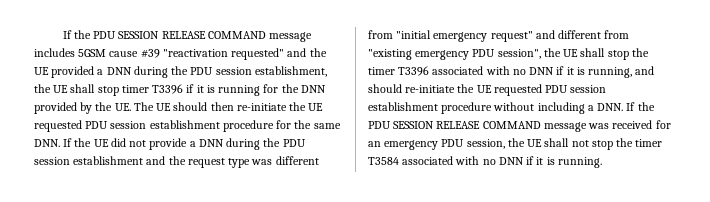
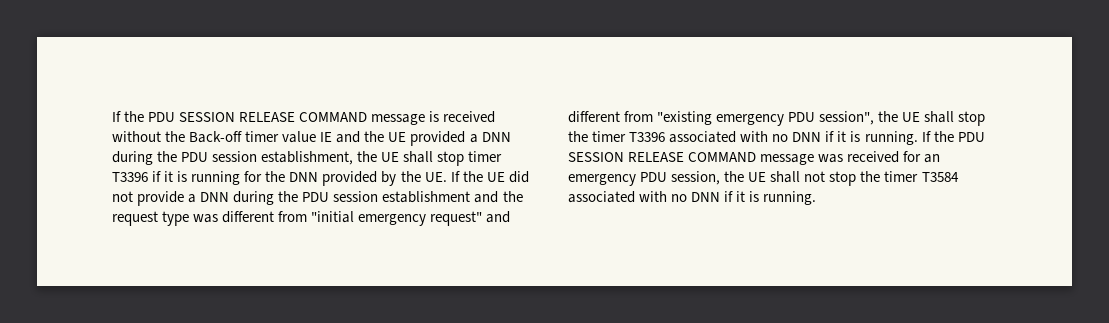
[62,30,313,42] [34,48,285,60] If the PDU SESSION RELEASE COMMAND message includes 5GSM cause #39 "reactivation requested" -> [112,111,496,125] [112,131,333,143] If the PDU SESSION RELEASE COMMAND message is received without the Back-off timer value IE
[133,102,324,111] [34,120,341,132] [34,139,60,147] The UE should then re-initiate the UE requested PDU session establishment procedure for the same DNN. -> (447, 177) none
[588,66,655,78] [368,84,607,96] [368,102,624,114] running, and should re-initiate the UE requested PDU session establishment procedure without including a DNN. -> [864,131,918,145] running.

